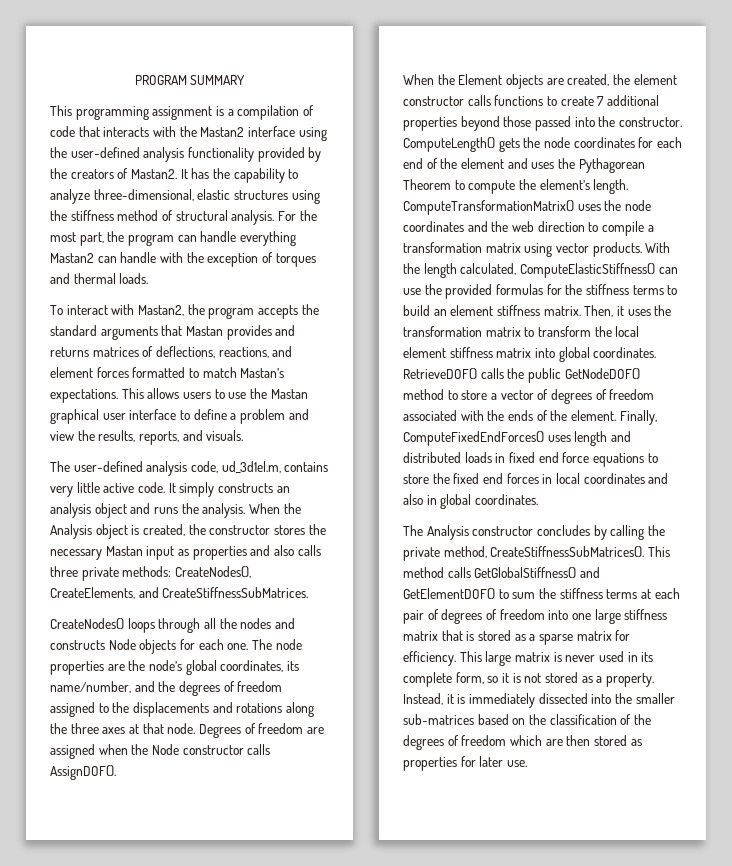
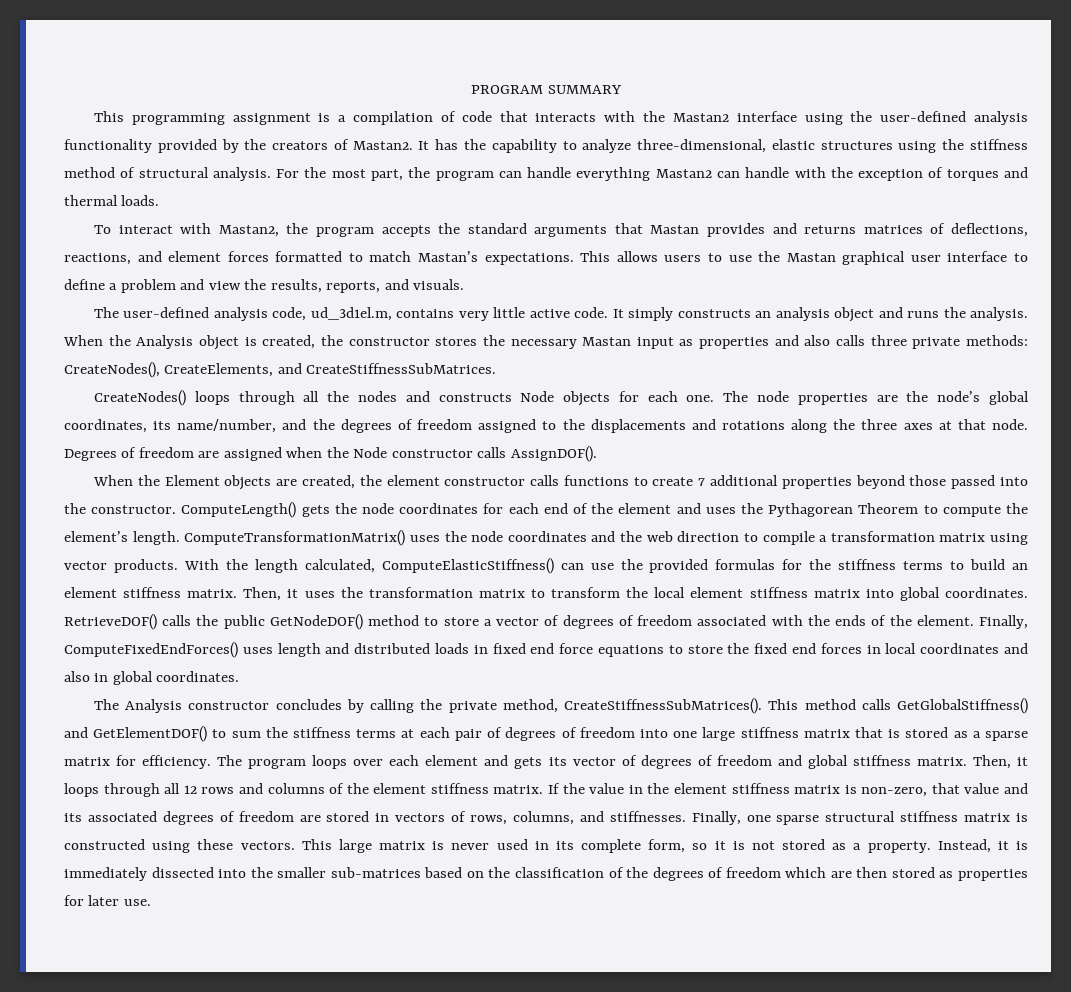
(456, 658) none -> [217,755,1028,769] [64,783,1029,797] [64,811,1028,825] [64,839,295,853] The program loops over each element and gets its vector of degrees of freedom and global stiffness matrix. Then, it loops through all 12 rows and columns of the element stiffness matrix. If the value in the element stiffness matrix is non-zero, that value and its associated degrees of freedom are stored in vectors of rows, columns, and stiffnesses. Finally, one sparse structural stiffness matrix is constructed using these vectors.

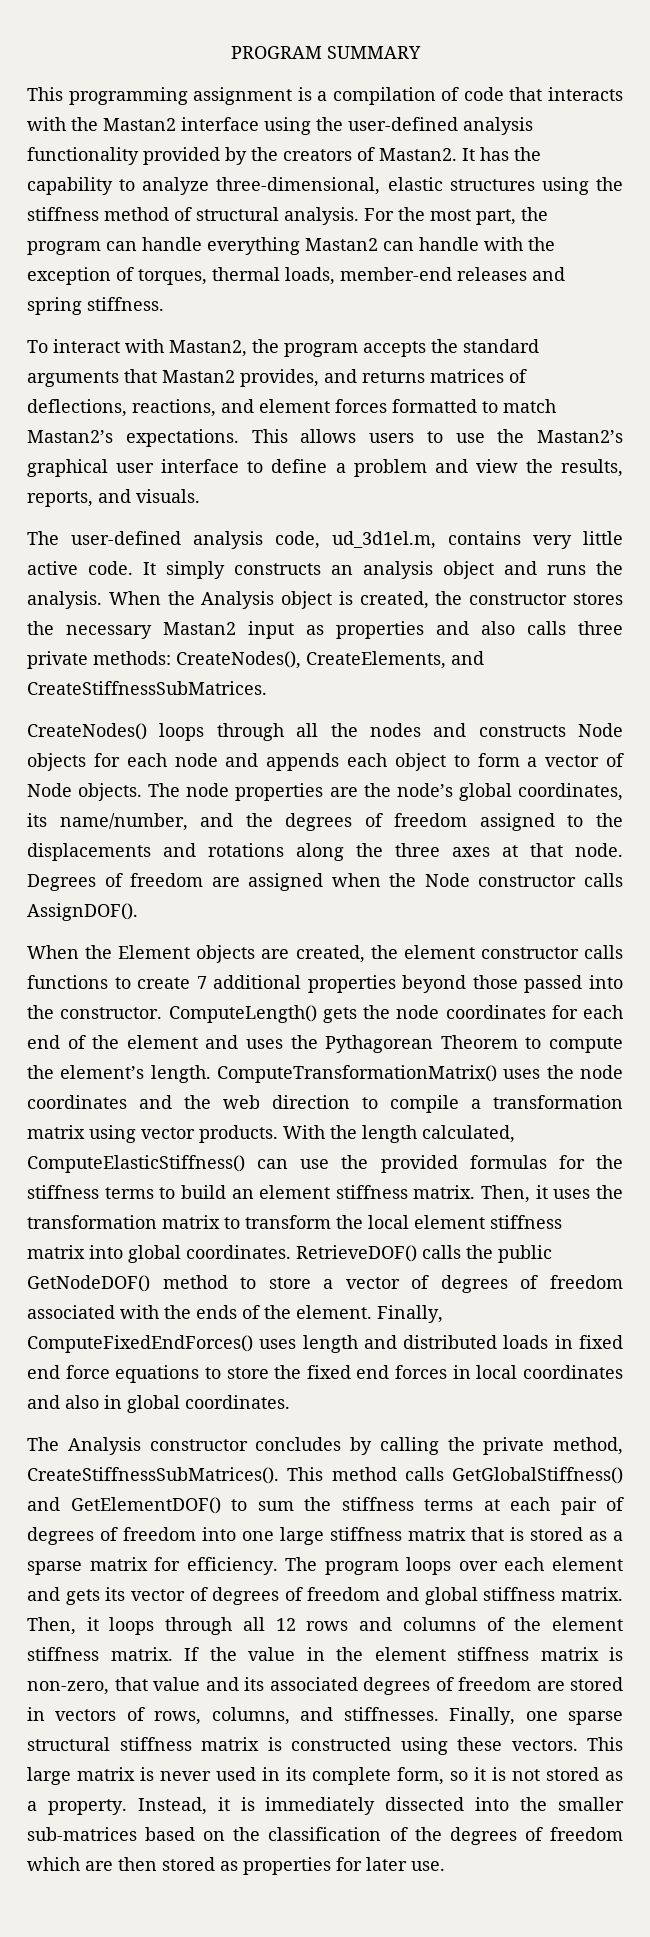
[946,167,1029,181] [64,195,160,206] torques and thermal loads. -> [138,267,565,285] [27,297,164,315] torques, thermal loads, member-end releases and spring stiffness.
[650,223,766,237] Mastan provides -> [162,369,319,387] Mastan2 provides,
[418,251,479,262] Mastan’s -> [27,430,113,443] Mastan2’s
[786,253,836,262] Mastan -> [537,430,623,443] Mastan2’s
[582,337,632,346] Mastan -> [163,622,236,635] Mastan2
[686,395,715,402] one. -> [174,753,624,771] [27,783,143,801] node and appends each object to form a vector of Node objects.

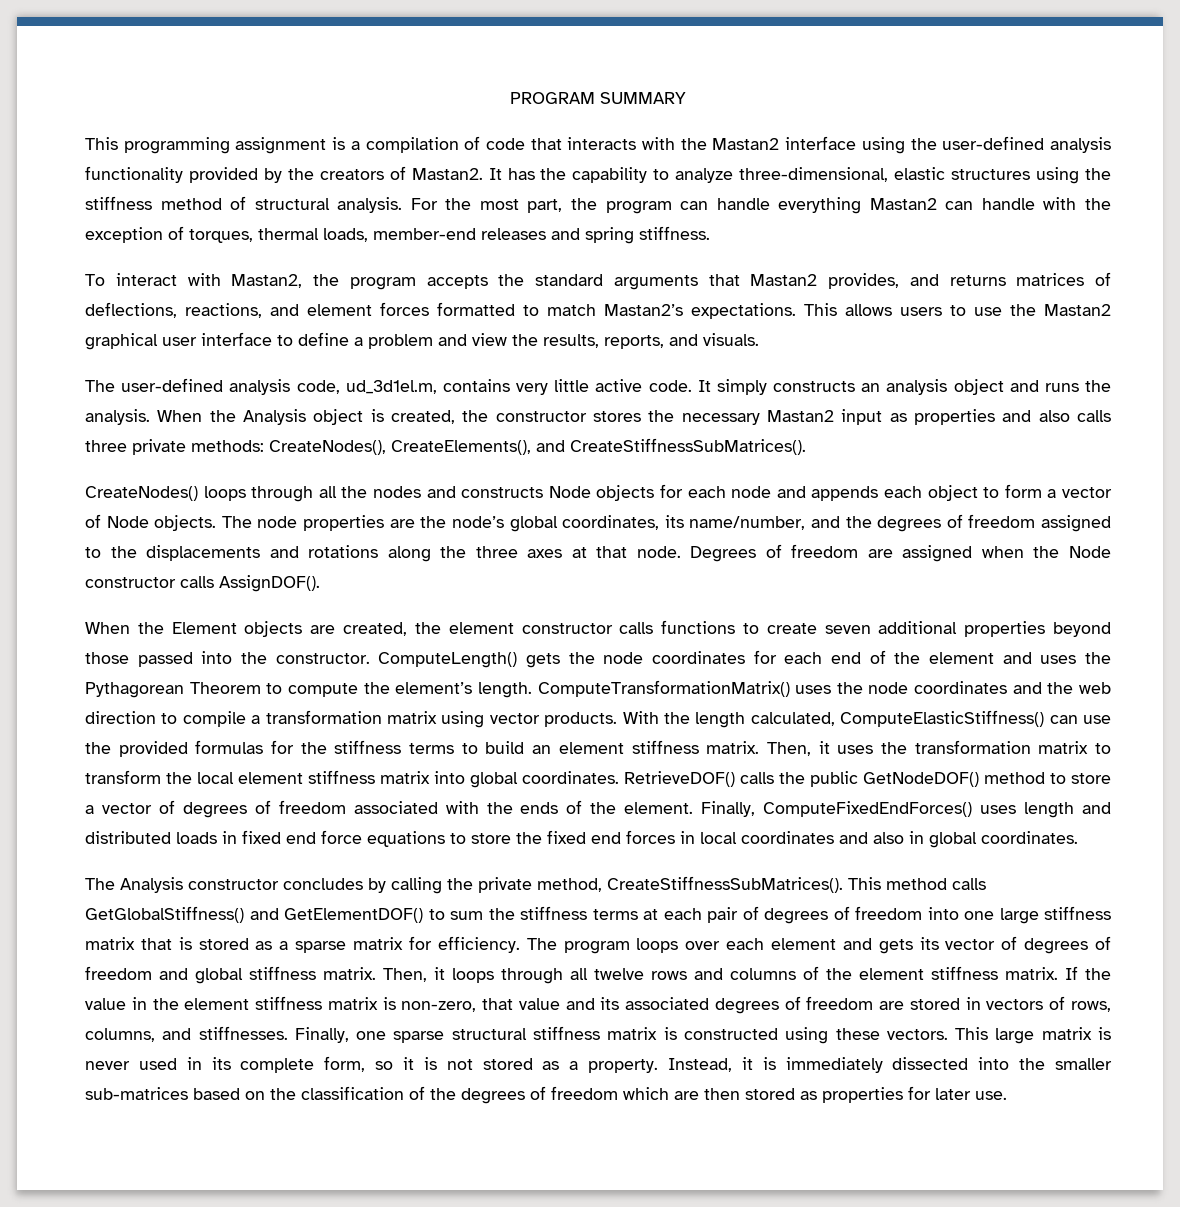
[537,430,623,443] Mastan2’s -> [1044,304,1111,316] Mastan2
[306,651,484,669] [27,681,267,695] CreateElements, and CreateStiffnessSubMatrices. -> [391,438,806,455] CreateElements(), and CreateStiffnessSubMatrices().
[196,976,207,989] 7 -> [824,625,871,634] seven
[275,1618,296,1631] 12 -> [594,968,644,980] twelve

